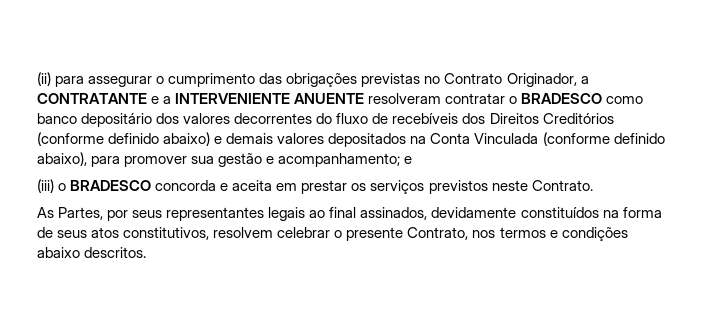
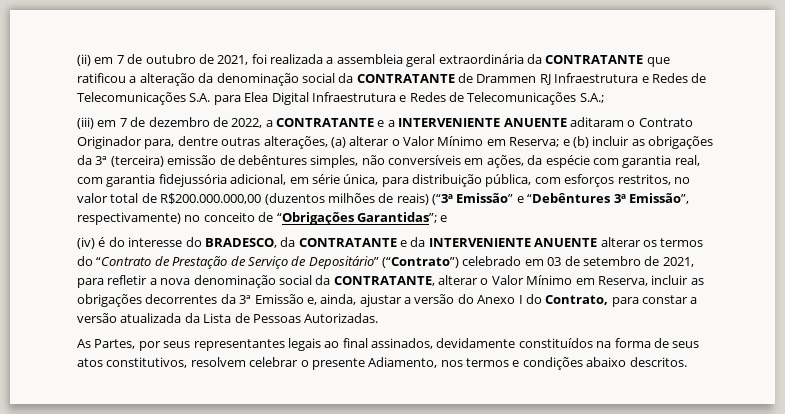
[55,73,577,87] para assegurar o cumprimento das obrigações previstas no Contrato Originador, -> [94,54,670,67] [77,73,707,86] [77,92,604,105] [77,117,263,129] em 7 de outubro de 2021, foi realizada a assembleia geral extraordinária da CONTRATANTE que ratificou a alteração da denominação social da CONTRATANTE de Drammen RJ Infraestrutura e Redes de Telecomunicações S.A. para Elea Digital Infraestrutura e Redes de Telecomunicações S.A.; // (iii) em 7 de dezembro de 2022,
[368,93,644,104] [37,113,614,127] [37,132,665,147] [37,152,413,167] [37,179,593,194] resolveram contratar o BRADESCO como banco depositário dos valores decorrentes do fluxo de recebíveis dos Direitos Creditórios (conforme definido abaixo) e demais valores depositados na Conta Vinculada (conforme definido abaixo), para promover sua gestão e acompanhamento; e // (iii) o BRADESCO concorda e aceita em prestar os serviços previstos neste Contrato. -> [569,117,693,127] [77,136,713,149] [77,155,700,168] [77,174,690,187] [77,193,689,205] [77,212,448,225] [77,237,704,249] [77,256,694,269] [77,275,704,288] [77,294,698,307] [77,313,379,323] aditaram o Contrato Originador para, dentre outras alterações, (a) alterar o Valor Mínimo em Reserva; e (b) incluir as obrigações da 3ª (terceira) emissão de debêntures simples, não conversíveis em ações, da espécie com garantia real, com garantia fidejussória adicional, em série única, para distribuição pública, com esforços restritos, no valor total de R$200.000.000,00 (duzentos milhões de reais) (“3ª Emissão” e “Debêntures 3ª Emissão”, respectivamente) no conceito de “Obrigações Garantidas”; e // (iv) é do interesse do BRADESCO, da CONTRATANTE e da INTERVENIENTE ANUENTE alterar os termos do “Contrato de Prestação de Serviço de Depositário” (“Contrato”) celebrado em 03 de setembro de 2021, para refletir a nova denominação social da CONTRATANTE, alterar o Valor Mínimo em Reserva, incluir as obrigações decorrentes da 3ª Emissão e, ainda, ajustar a versão do Anexo I do Contrato, para constar a versão atualizada da Lista de Pessoas Autorizadas.
[407,227,469,240] Contrato, -> [368,357,438,368] Adiamento,

